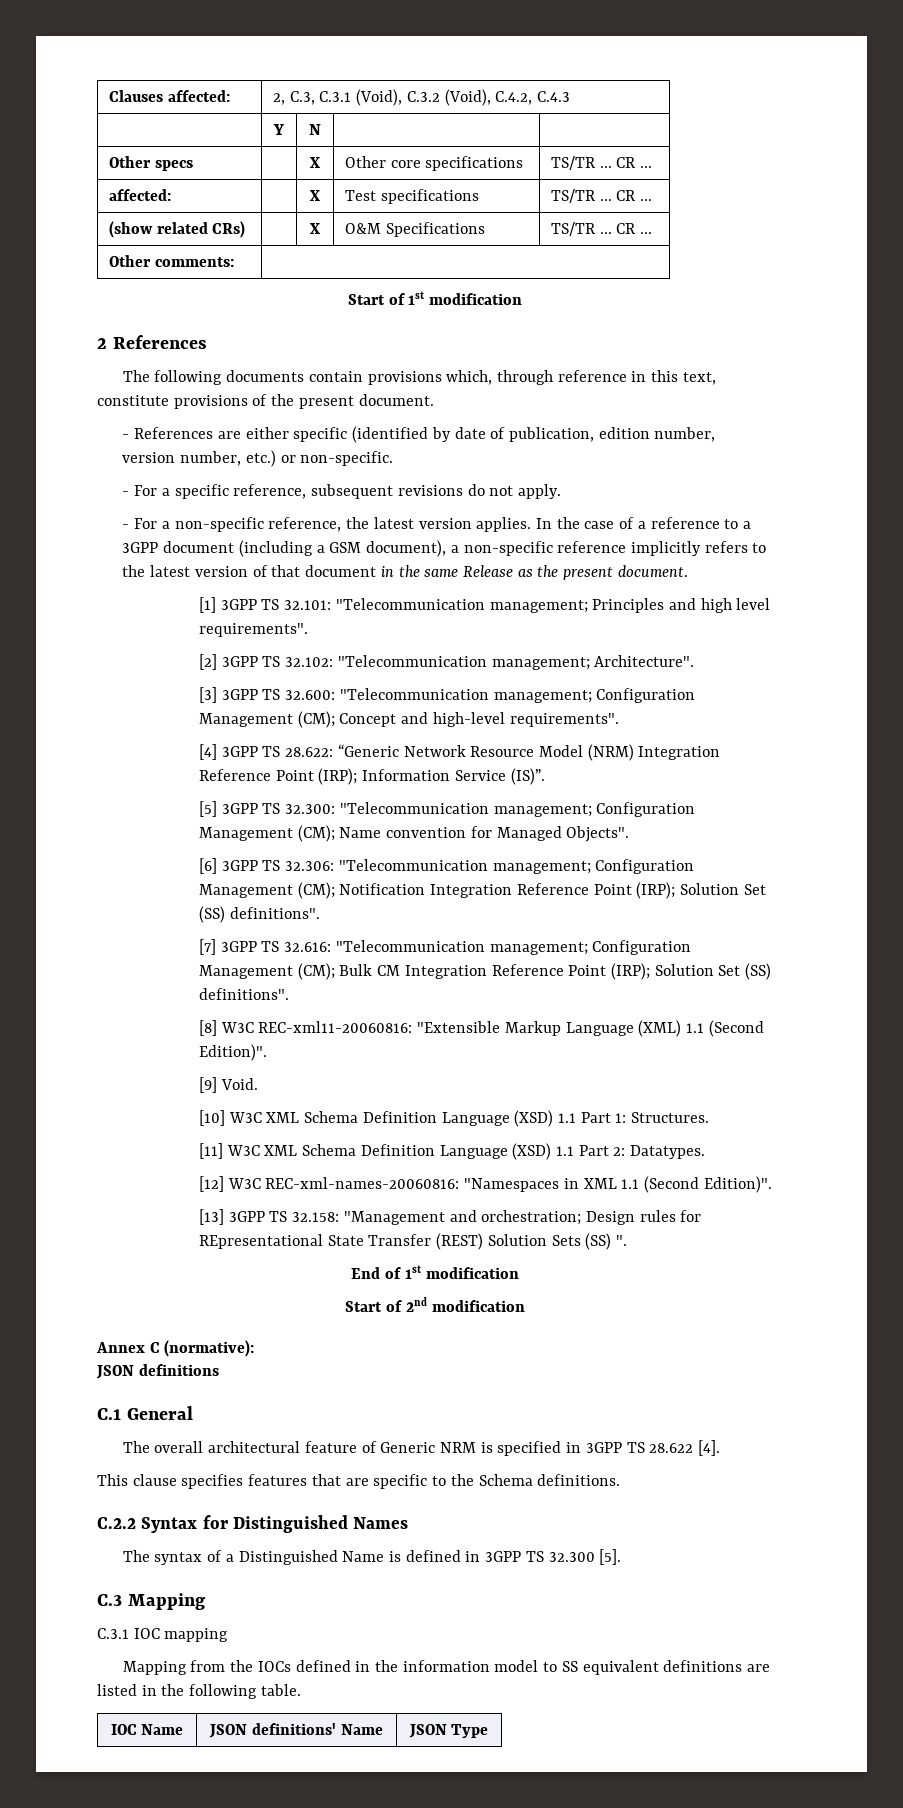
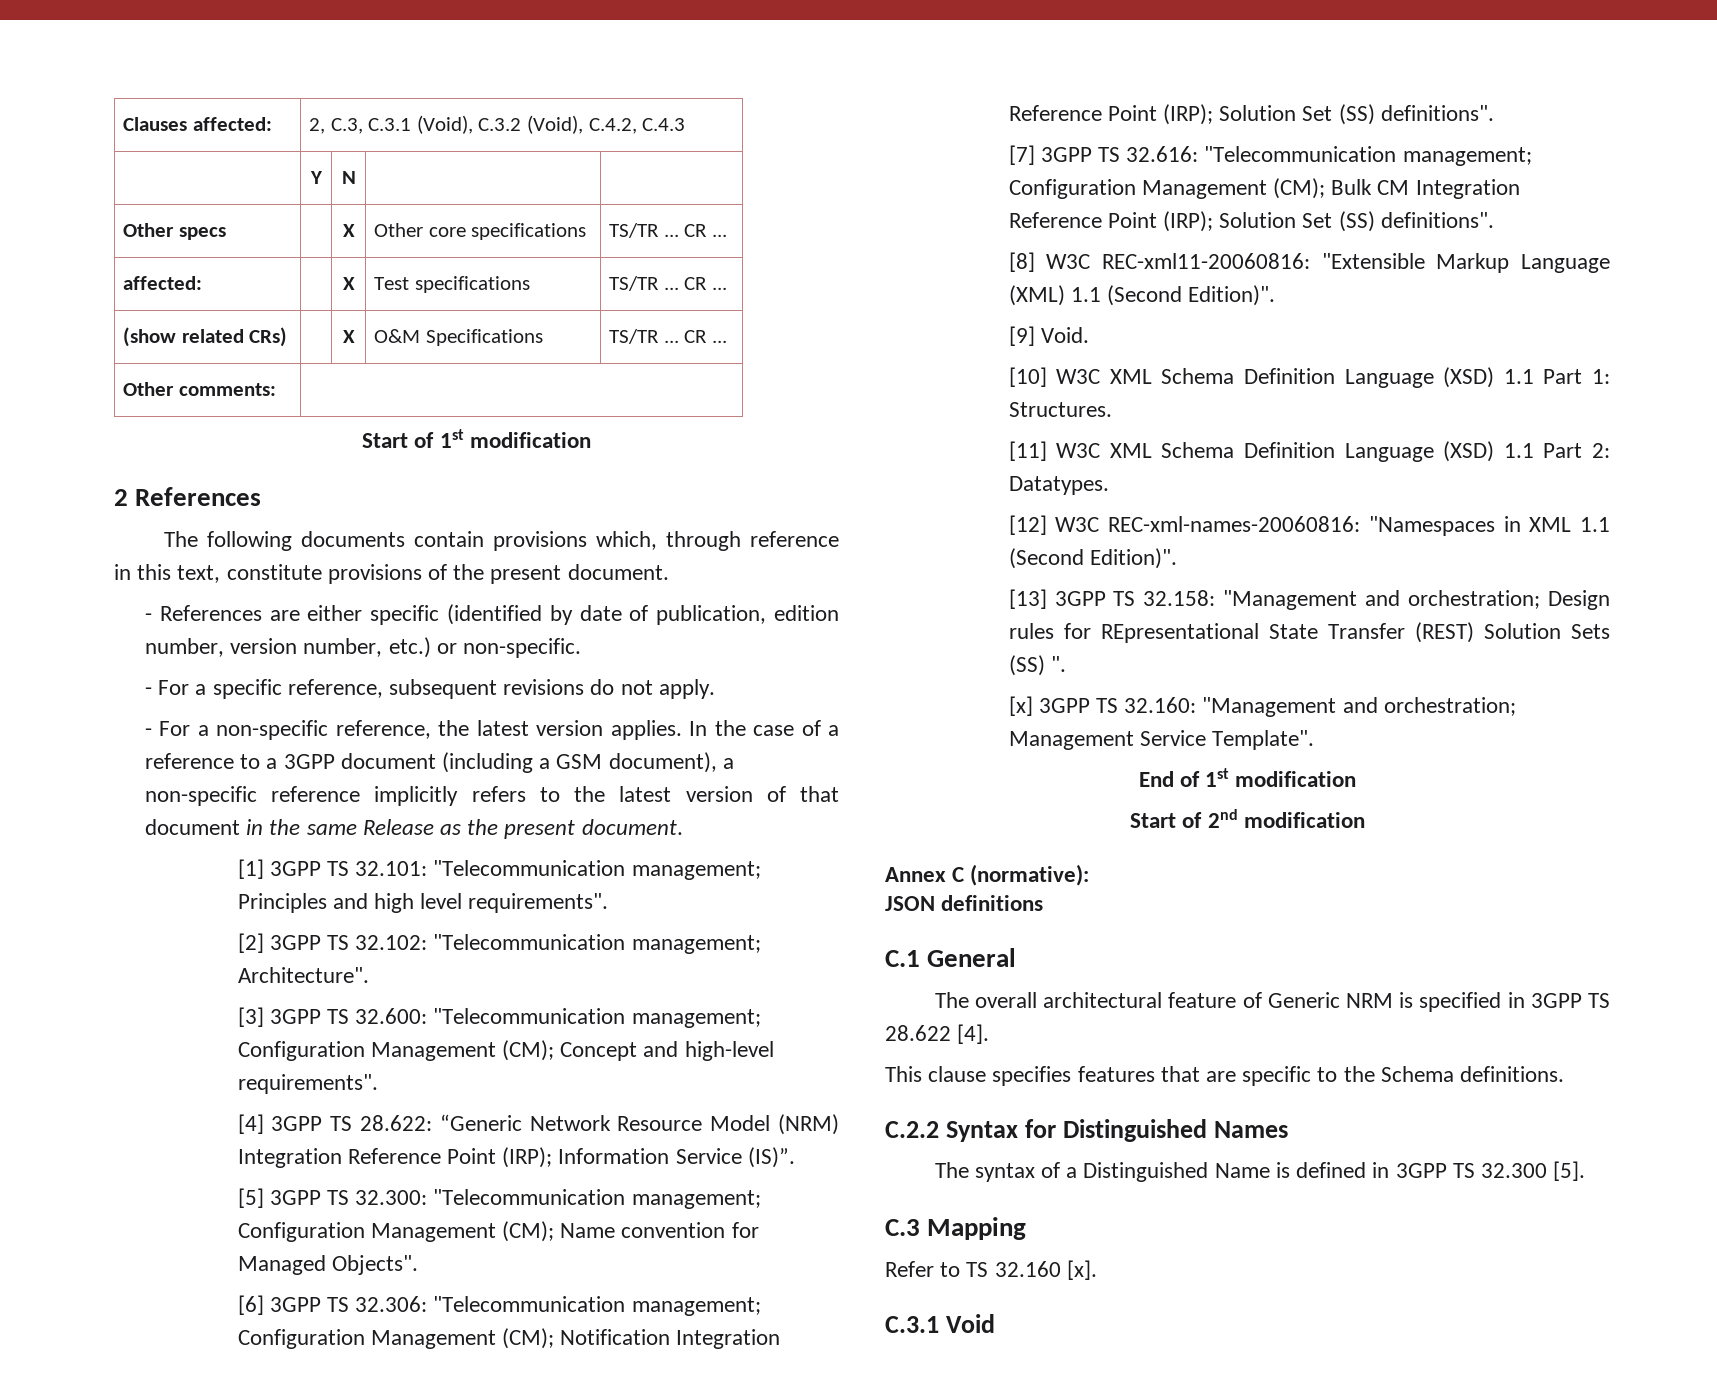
(627, 1240) none -> [1008,696,1516,717] [1008,730,1315,750] // [x] 3GPP TS 32.160: "Management and orchestration; Management Service Template".
[97,1628,229,1642] [122,1660,771,1675] [97,1684,301,1699] [110,1724,184,1735] [209,1723,383,1738] [408,1724,489,1738] C.3.1 IOC mapping // Mapping from the IOCs defined in the information model to SS equivalent definitions are listed in the following table. // IOC Name | JSON definitions' Name | JSON Type -> [885,1260,1097,1280] [885,1314,995,1333] Refer to TS 32.160 [x]. // C.3.1 Void

